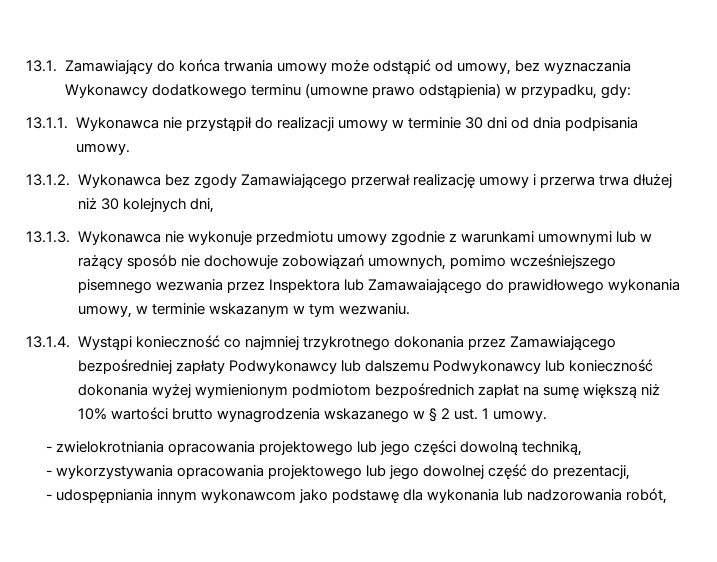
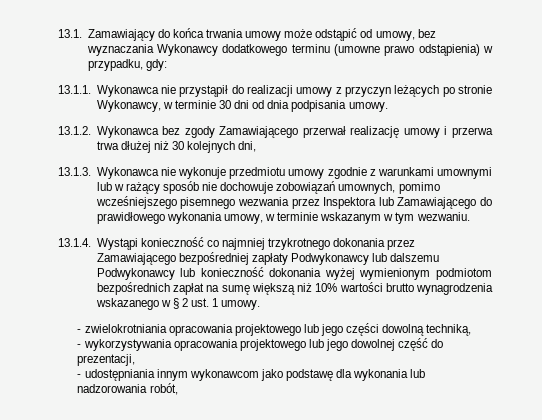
(388, 125) none -> [335,85,492,97] [96,100,161,112] z przyczyn leżących po stronie Wykonawcy,
[367,279,482,294] Zamawaiającego -> [397,197,477,209] Zamawiającego
[55,489,153,504] udospępniania -> [84,369,155,381] udostępniania

